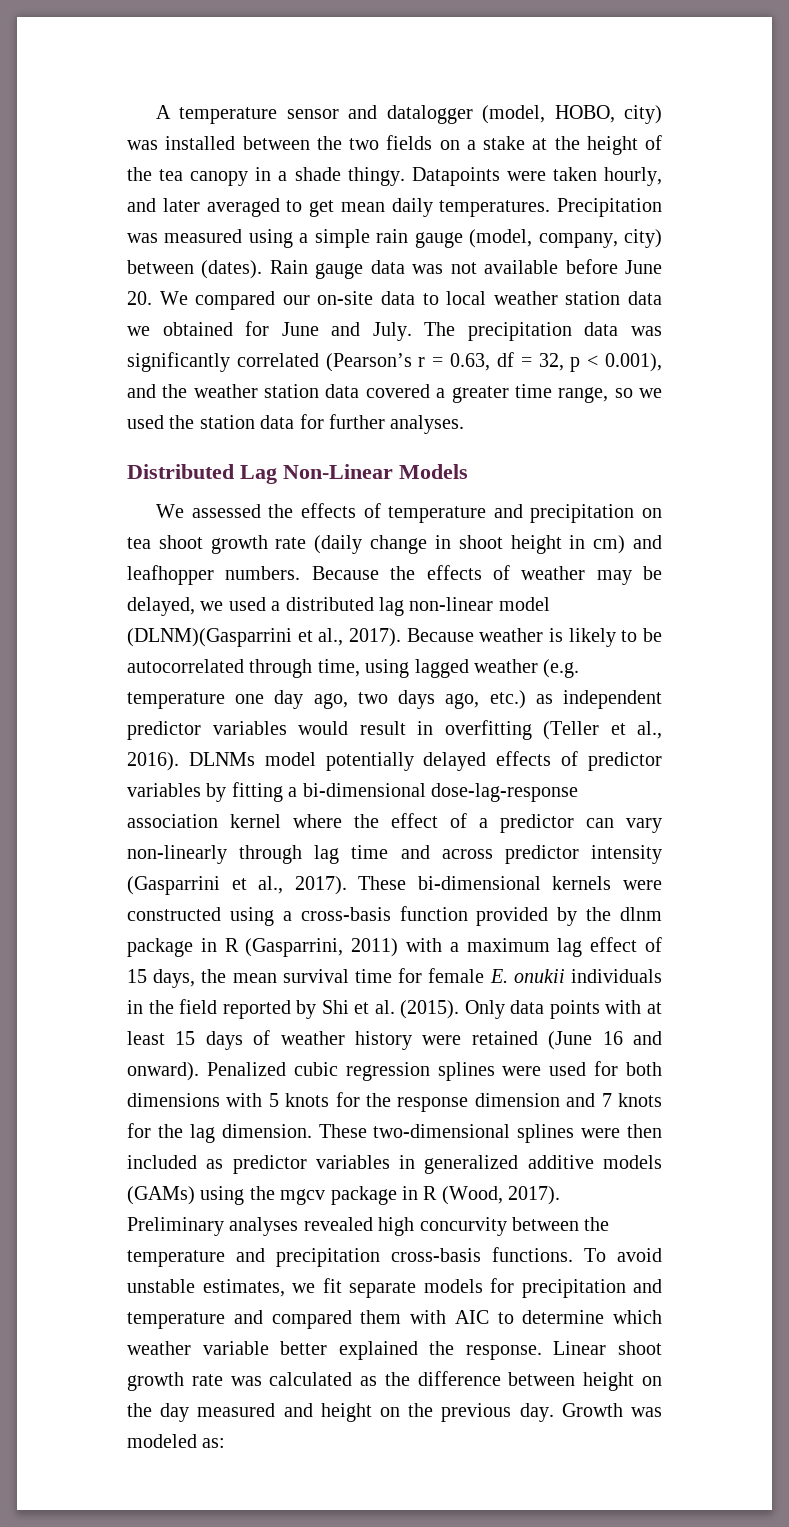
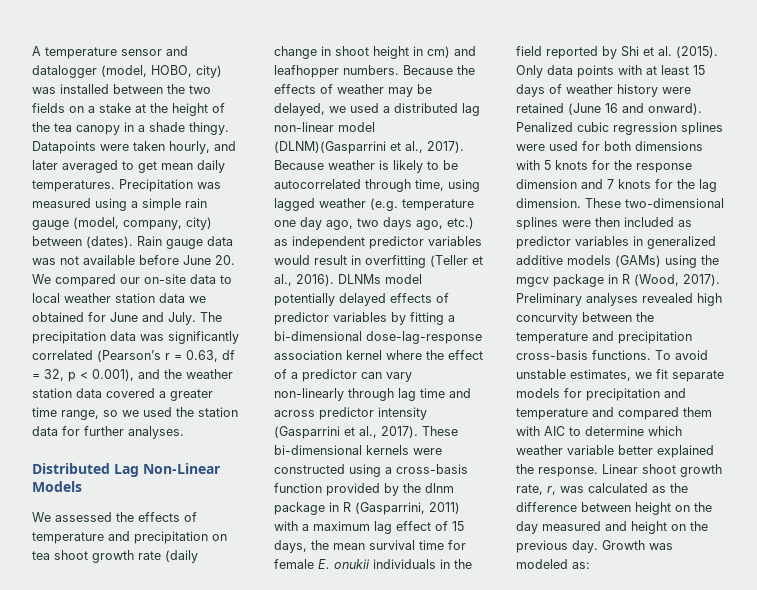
[191,1374,223,1386] rate -> [516,484,556,495] rate, r,

